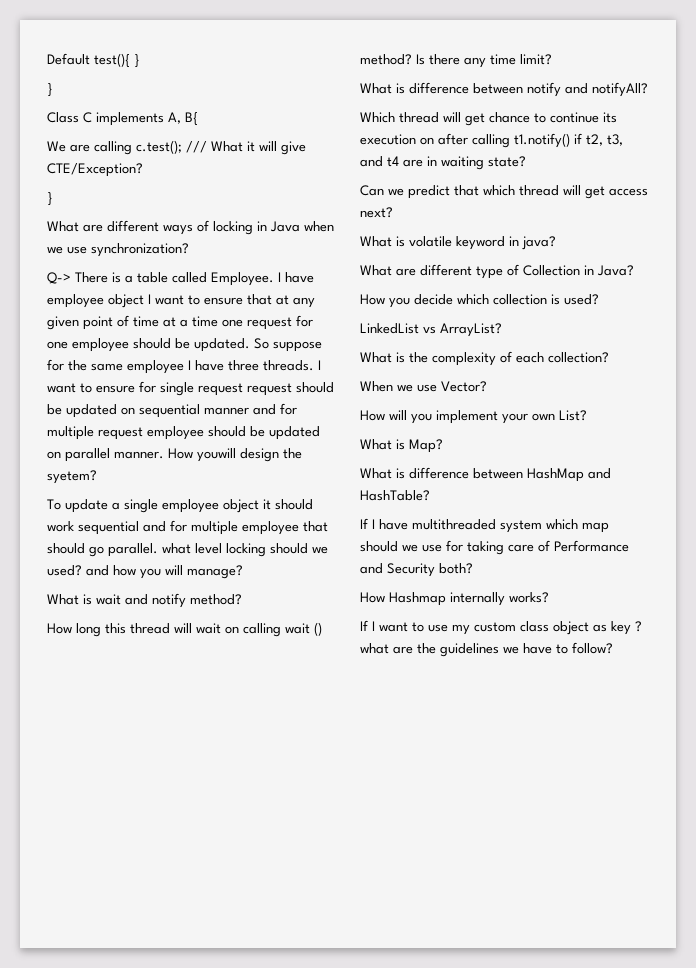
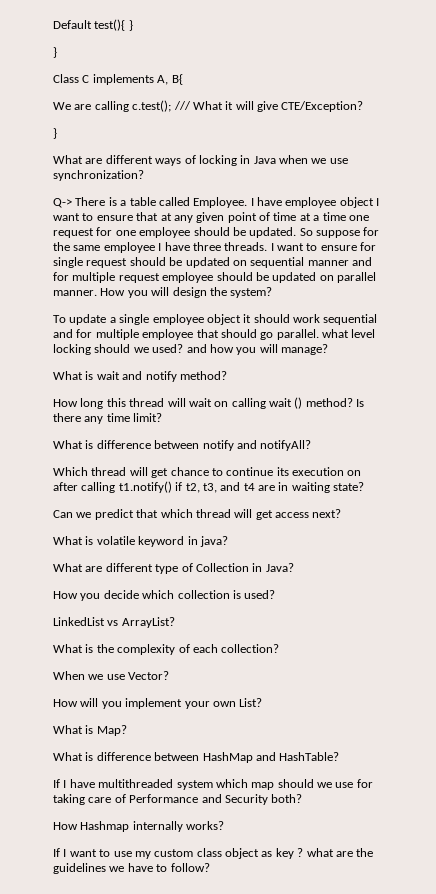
[247,383,292,396] request -> (128, 263) none
[197,448,236,462] youwill -> [127,287,170,298] you will
[47,470,97,484] syetem? -> [230,287,273,298] system?

